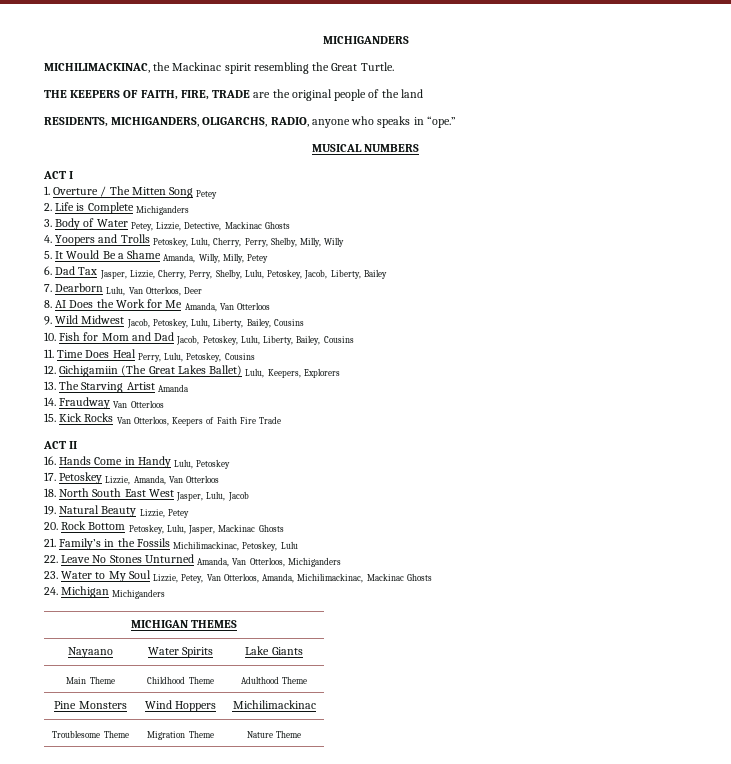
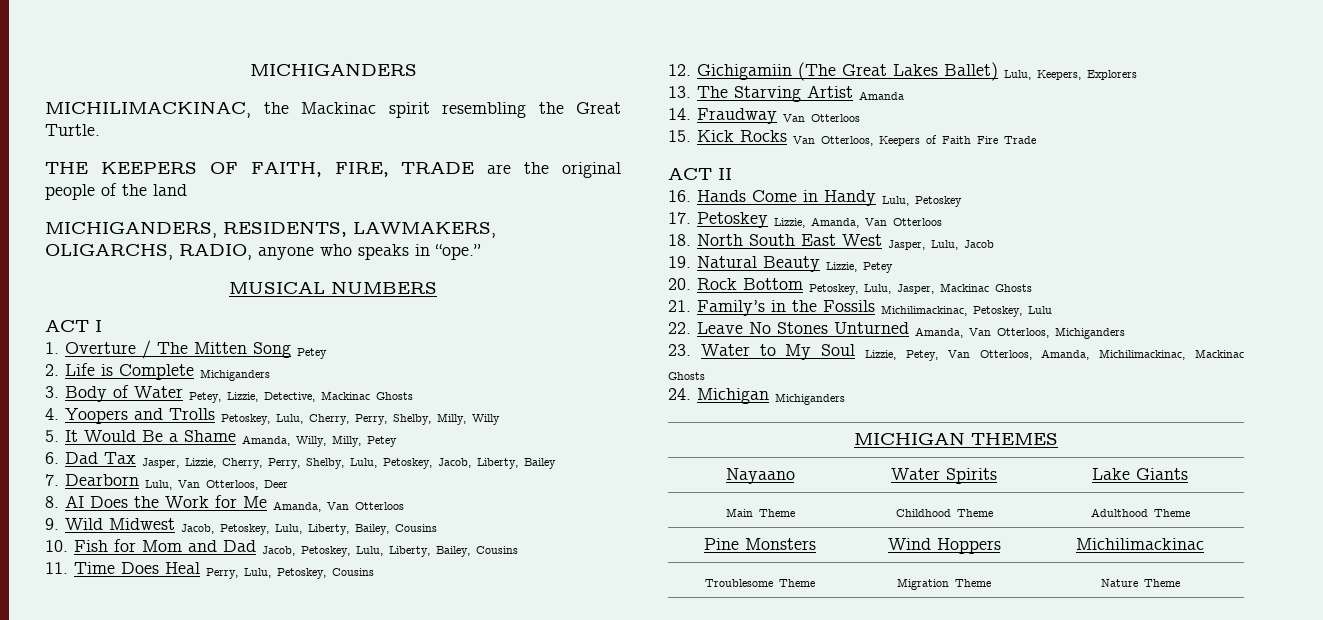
[44,117,200,127] RESIDENTS, MICHIGANDERS, -> [45,221,496,238] MICHIGANDERS, RESIDENTS, LAWMAKERS,

